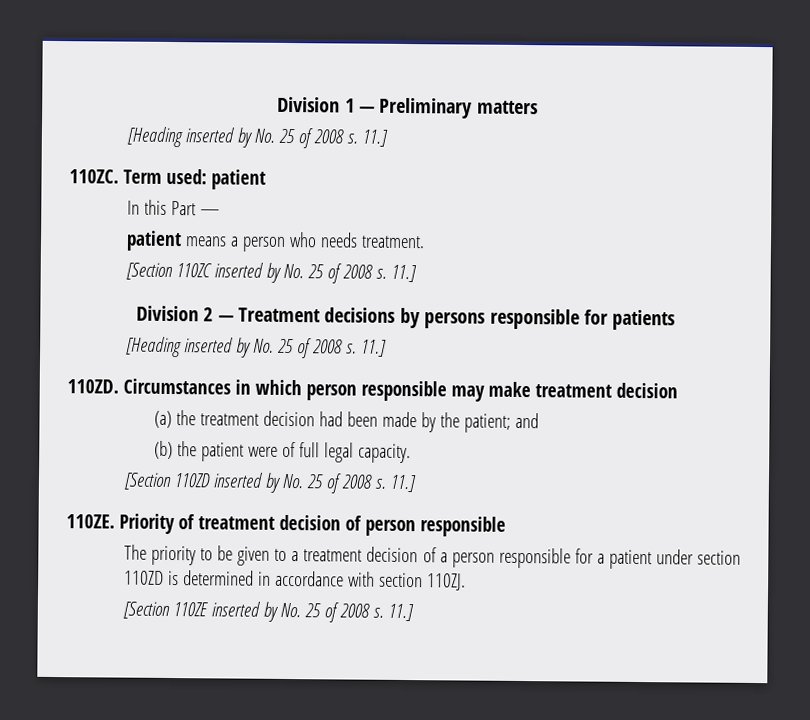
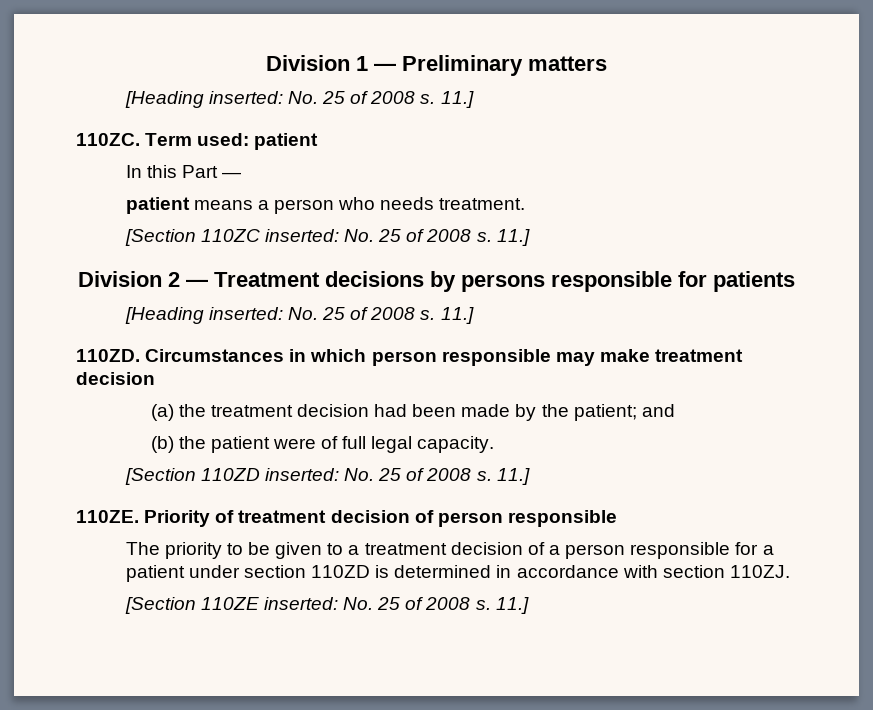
[184,127,252,148] inserted by -> [208,91,283,104] inserted:
[213,262,281,283] inserted by -> [264,229,339,242] inserted:
[183,337,251,358] inserted by -> [208,307,283,320] inserted:
[212,472,281,493] inserted by -> [264,468,339,481] inserted:
[210,601,278,622] inserted by -> [263,597,338,610] inserted:

